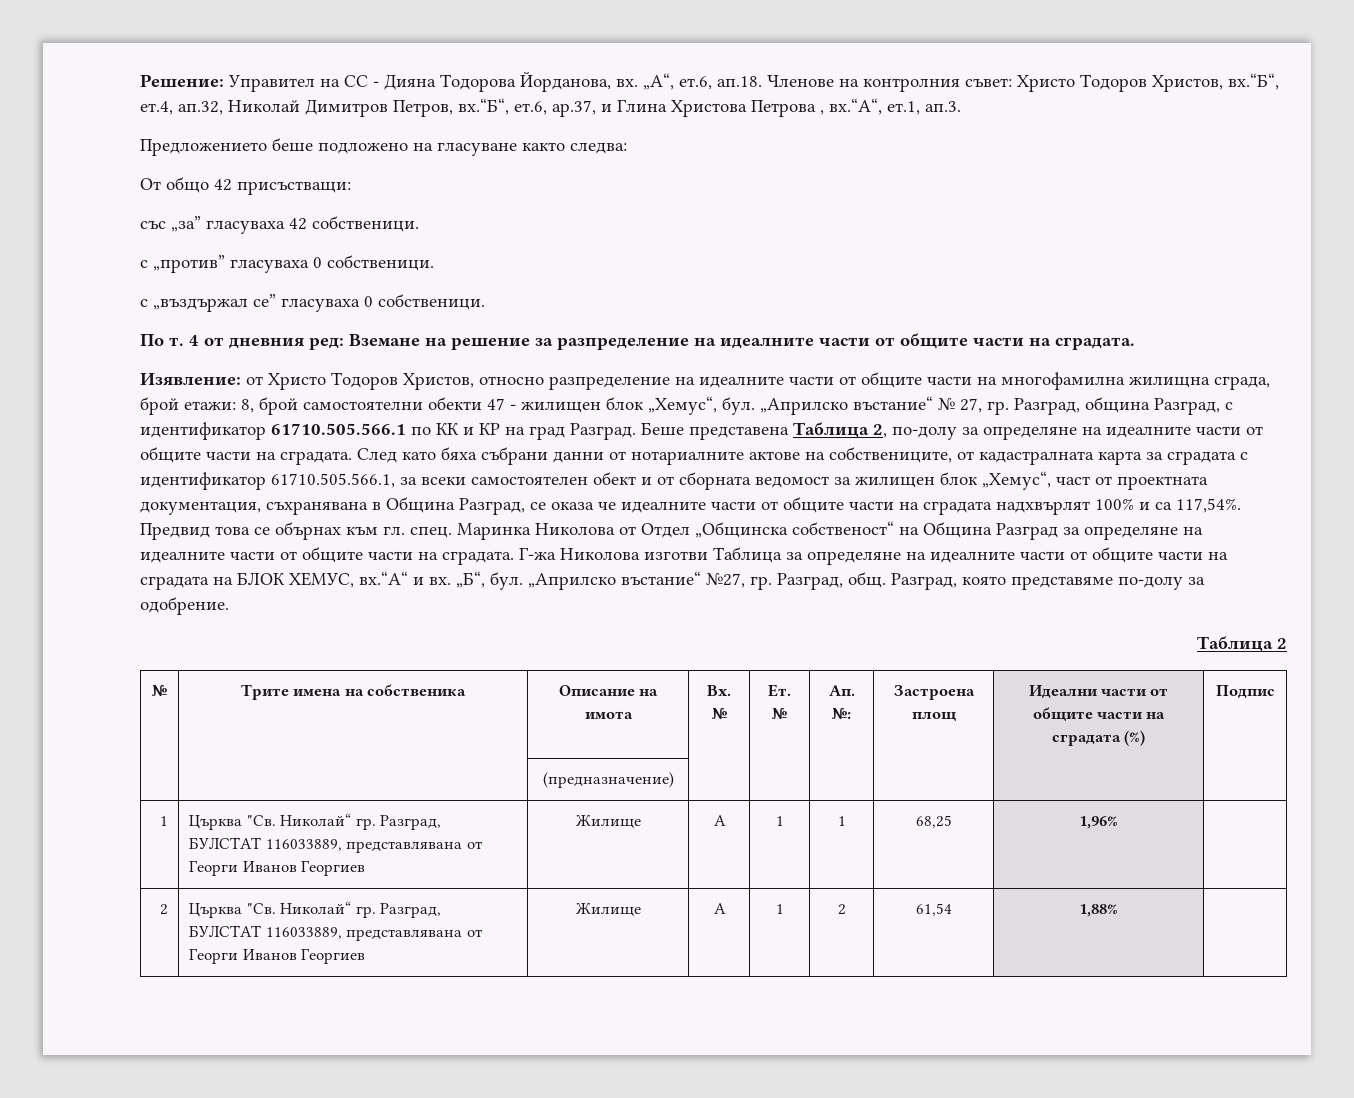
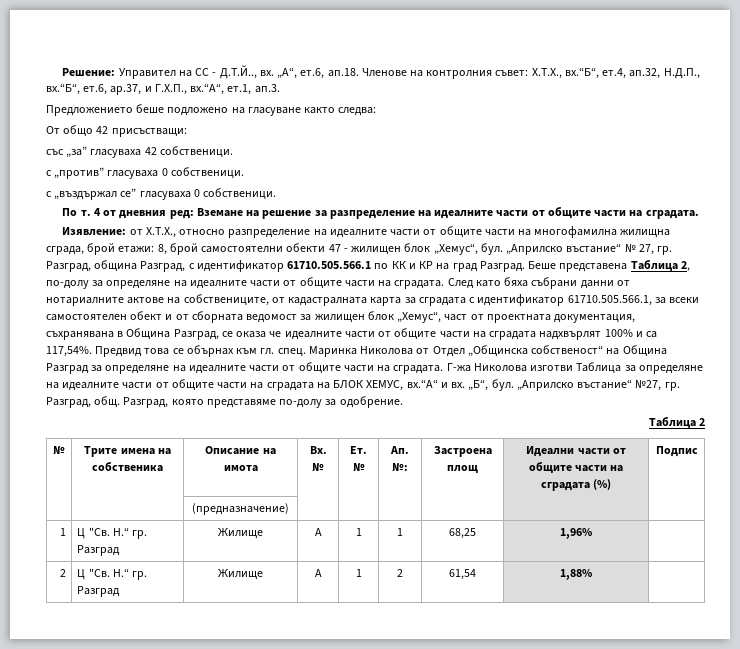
[384,72,611,92] Дияна Тодорова Йорданова, -> [219,65,257,79] Д.Т.Й..,
[1017,73,1279,92] [140,98,824,117] Христо Тодоров Христов, вх.“Б“, ет.4, ап.32, Николай Димитров Петров, вх.“Б“, ет.6, ар.37, и Глина Христова Петрова , -> [531,67,700,79] [46,83,187,95] Х.Т.Х., вх.“Б“, ет.4, ап.32, Н.Д.П., вх.“Б“, ет.6, ар.37, и Г.Х.П.,
[268,372,474,390] Христо Тодоров Христов, -> [145,227,176,238] Х.Т.Х.,
[189,813,442,830] [189,837,482,853] [189,860,366,876] Църква "Св. Николай“ гр. Разград, БУЛСТАТ 116033889, представлявана от Георги Иванов Георгиев -> [77,527,148,539] [77,545,121,556] Ц "Св. Н.“ гр. Разград
[189,901,442,918] [189,925,482,941] [189,948,366,964] Църква "Св. Николай“ гр. Разград, БУЛСТАТ 116033889, представлявана от Георги Иванов Георгиев -> [77,568,148,580] [77,586,121,597] Ц "Св. Н.“ гр. Разград

